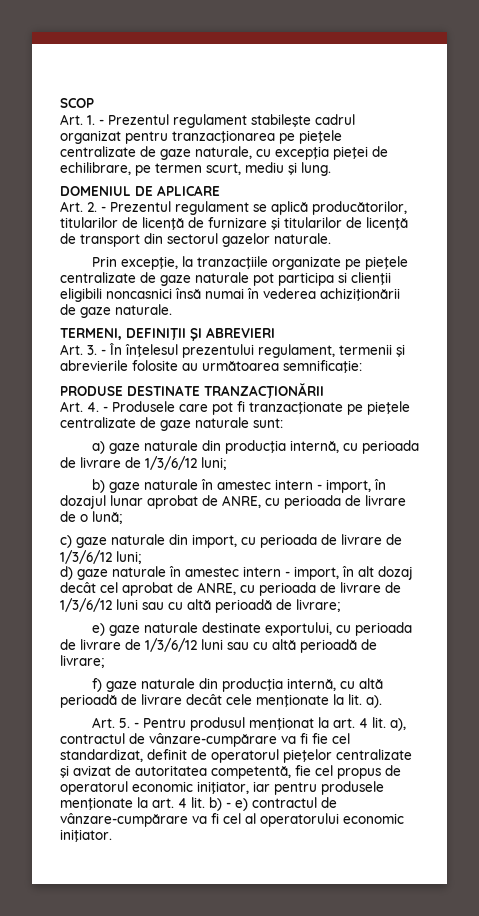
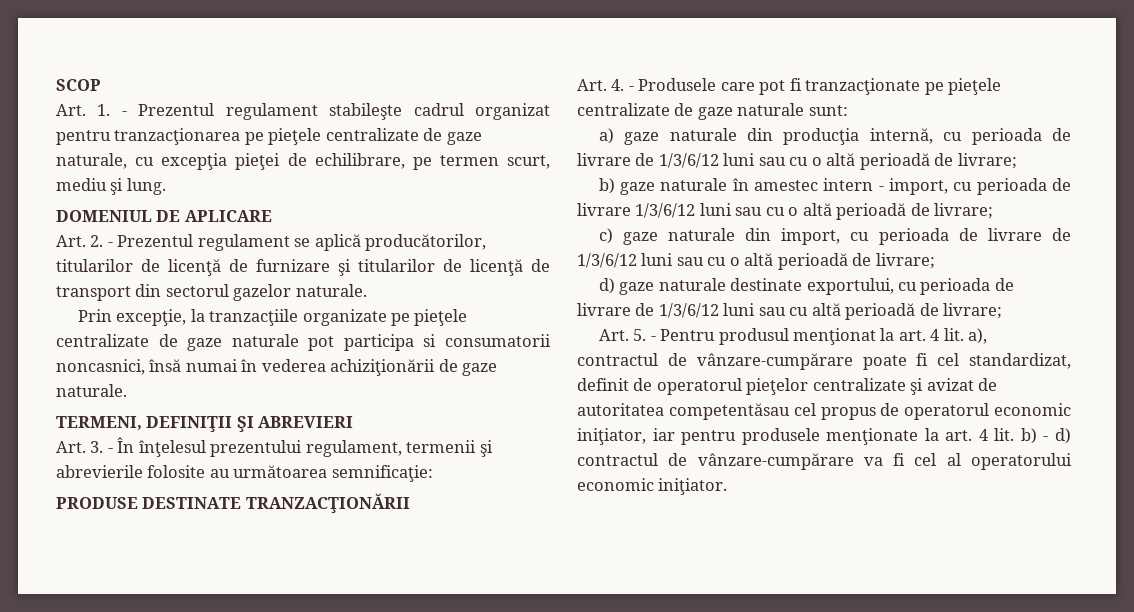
[351,272,391,285] [60,288,172,302] clienţii eligibili noncasnici -> [445,334,551,347] [56,359,145,375] consumatorii noncasnici,
[201,457,226,470] luni; -> [723,153,1017,170] luni sau cu o altă perioadă de livrare;
[373,479,386,490] [60,495,406,509] [60,511,122,524] în dozajul lunar aprobat de ANRE, cu perioada de livrare de o lună; -> [953,178,1071,195] [577,203,994,220] cu perioada de livrare 1/3/6/12 luni sau cu o altă perioadă de livrare;
[116,551,141,564] [60,566,413,580] [60,582,401,596] [60,598,340,613] [91,623,105,636] luni; // d) gaze naturale în amestec intern - import, în alt dozaj decât cel aprobat de ANRE, cu perioada de livrare de 1/3/6/12 luni sau cu altă perioadă de livrare; // e) -> [641,253,935,270] [598,278,615,294] luni sau cu o altă perioadă de livrare; // d)
[91,678,383,692] [60,694,382,708] // f) gaze naturale din producţia internă, cu altă perioadă de livrare decât cele menţionate la lit. a). -> (1003, 311) none
[281,733,328,744] va fi fie -> [862,353,929,370] poate fi
[211,765,311,779] competentă, fie -> [668,403,790,420] competentăsau
[235,798,248,811] e) -> [1055,428,1071,444] d)

